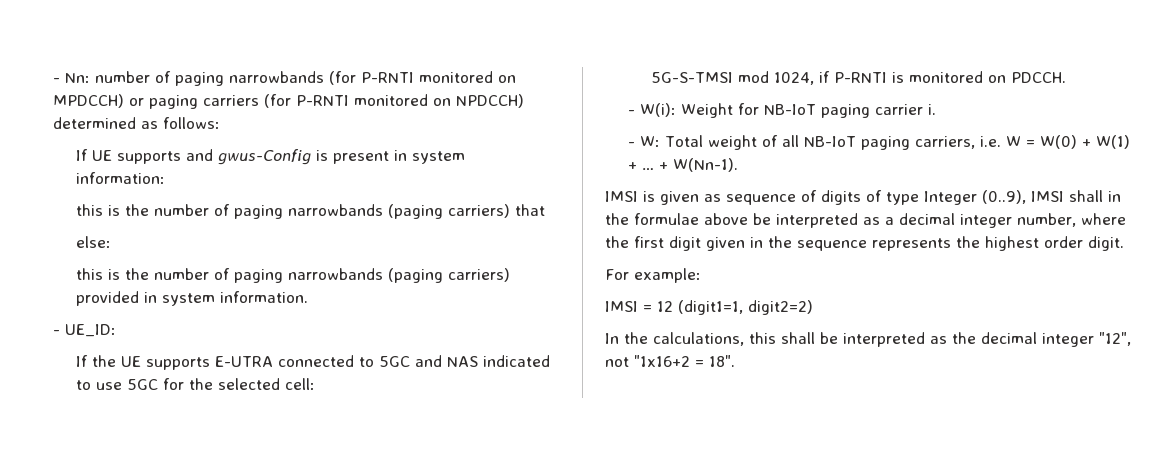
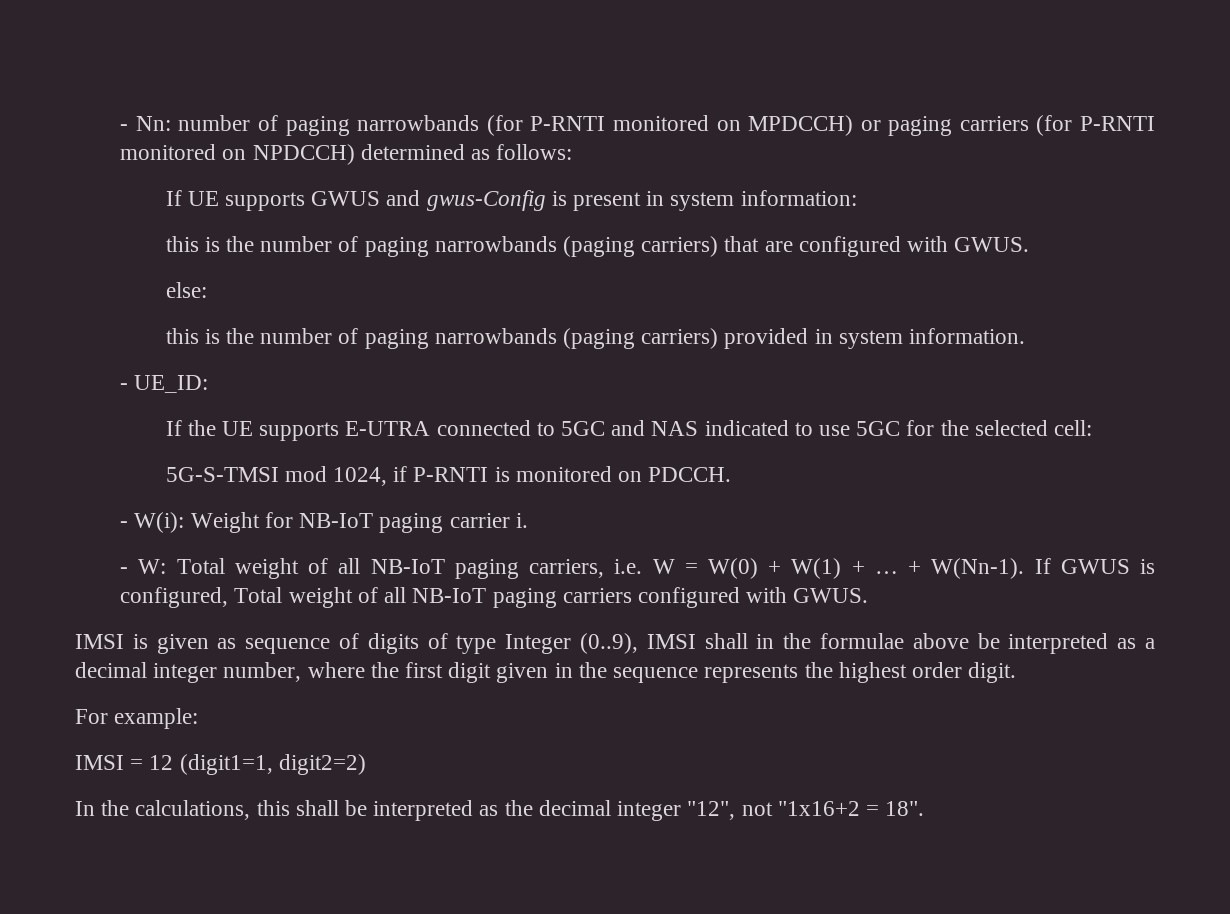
(182, 157) none -> [311,191,381,206] GWUS
(546, 210) none -> [764,236,1030,257] are configured with GWUS.
(739, 165) none -> [1034,558,1155,574] [120,587,869,608] If GWUS is configured, Total weight of all NB-IoT paging carriers configured with GWUS.

